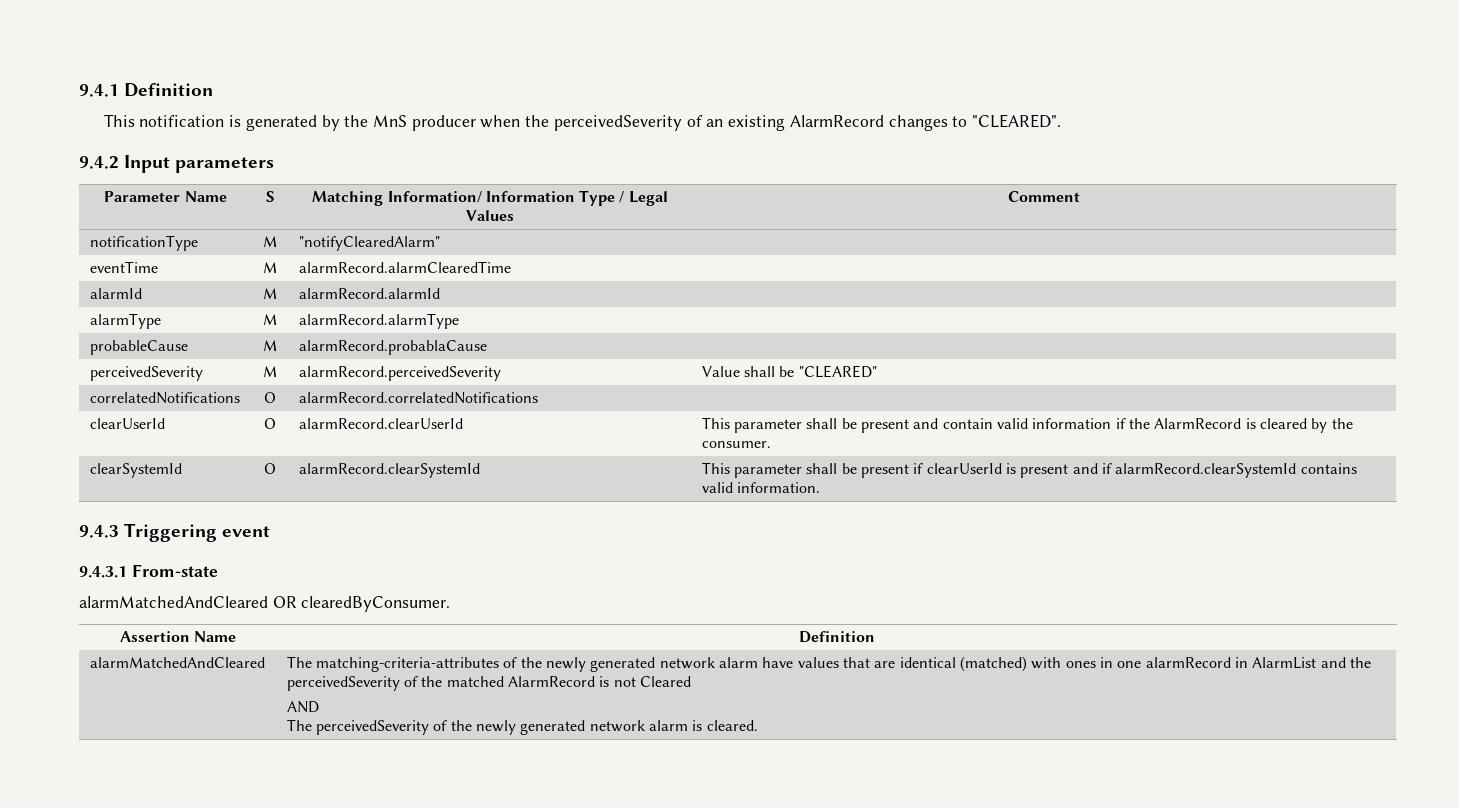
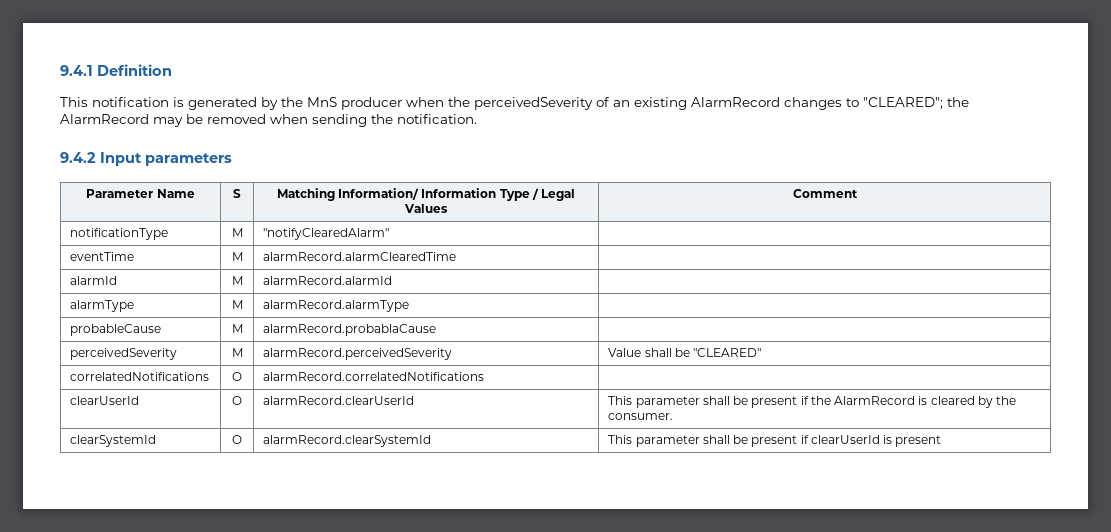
[971,114,1061,128] "CLEARED". -> [863,97,969,109] [60,114,477,127] "CLEARED"; the AlarmRecord may be removed when sending the notification.
[913,418,1112,429] and contain valid information -> (798, 402) none
[1072,463,1357,478] [701,482,821,493] [79,523,271,542] [79,564,218,578] [79,596,451,612] [119,631,237,642] [798,631,875,643] [89,657,265,668] [286,656,1371,672] [286,676,692,691] [286,701,319,713] [286,719,758,735] and if alarmRecord.clearSystemId contains valid information. // 9.4.3 Triggering event // 9.4.3.1 From-state // alarmMatchedAndCleared OR clearedByConsumer. // Assertion Name | Definition // alarmMatchedAndCleared | The matching-criteria-attributes of the newly generated network alarm have values that are identical (matched) with ones in one alarmRecord in AlarmList and the perceivedSeverity of the matched AlarmRecord is not Cleared // AND // The perceivedSeverity of the newly generated network alarm is cleared. -> (942, 441) none

